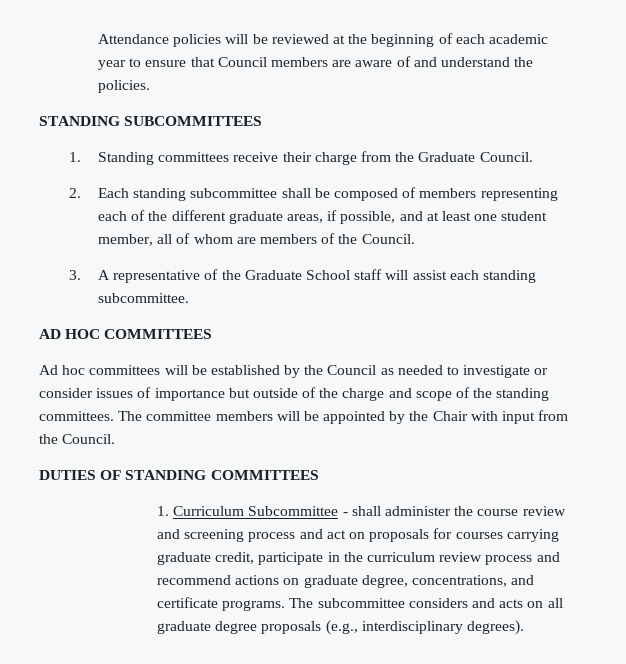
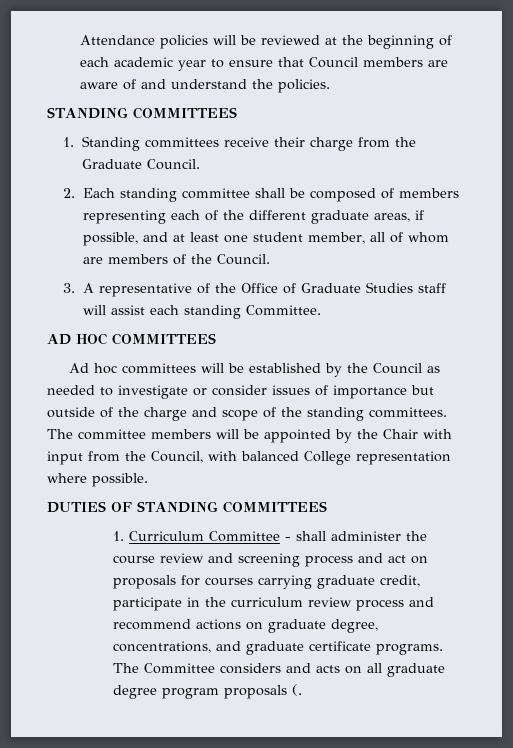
[124,116,263,126] SUBCOMMITTEES -> [132,107,237,119] COMMITTEES
[190,188,278,198] subcommittee -> [181,188,250,199] committee
[244,270,350,280] Graduate School -> [240,282,413,294] Office of Graduate Studies
[98,293,190,303] subcommittee. -> [245,305,321,316] Committee.
[62,434,116,444] Council. -> [151,451,451,465] [47,473,148,487] Council, with balanced College representation where possible.
[248,506,339,516] Subcommittee -> [208,531,280,542] Committee
(535, 580) none -> [245,641,304,655] graduate
[317,598,405,608] subcommittee -> [143,663,215,674] Committee
[261,620,524,635] proposals (e.g., interdisciplinary degrees). -> [161,684,302,699] program proposals (.

